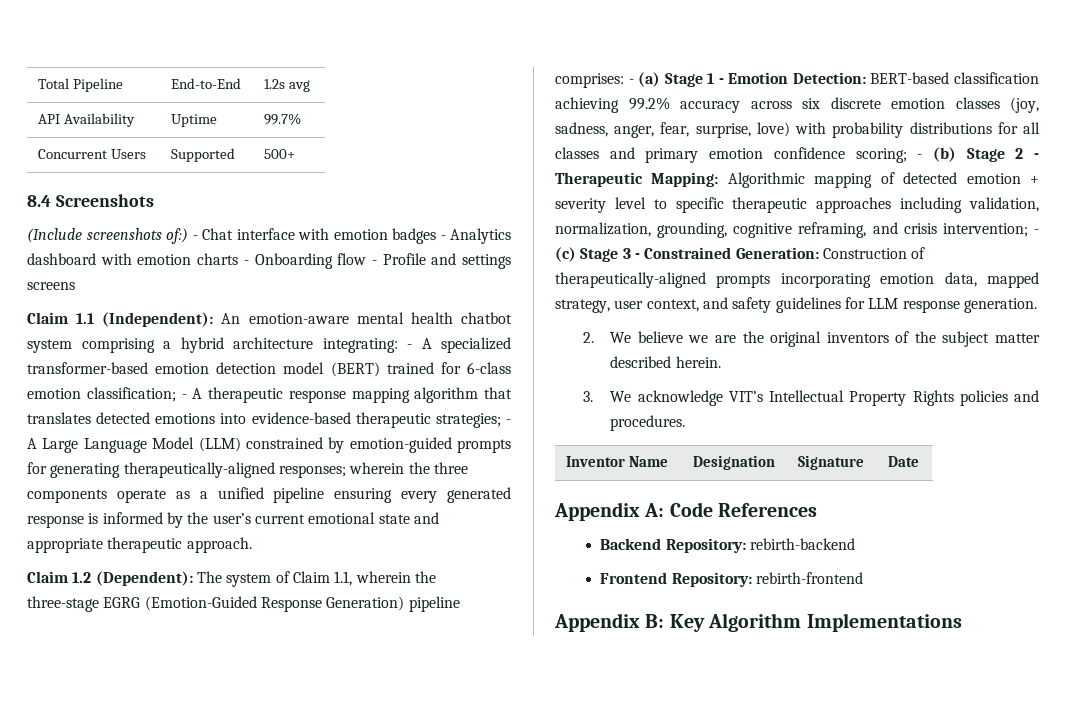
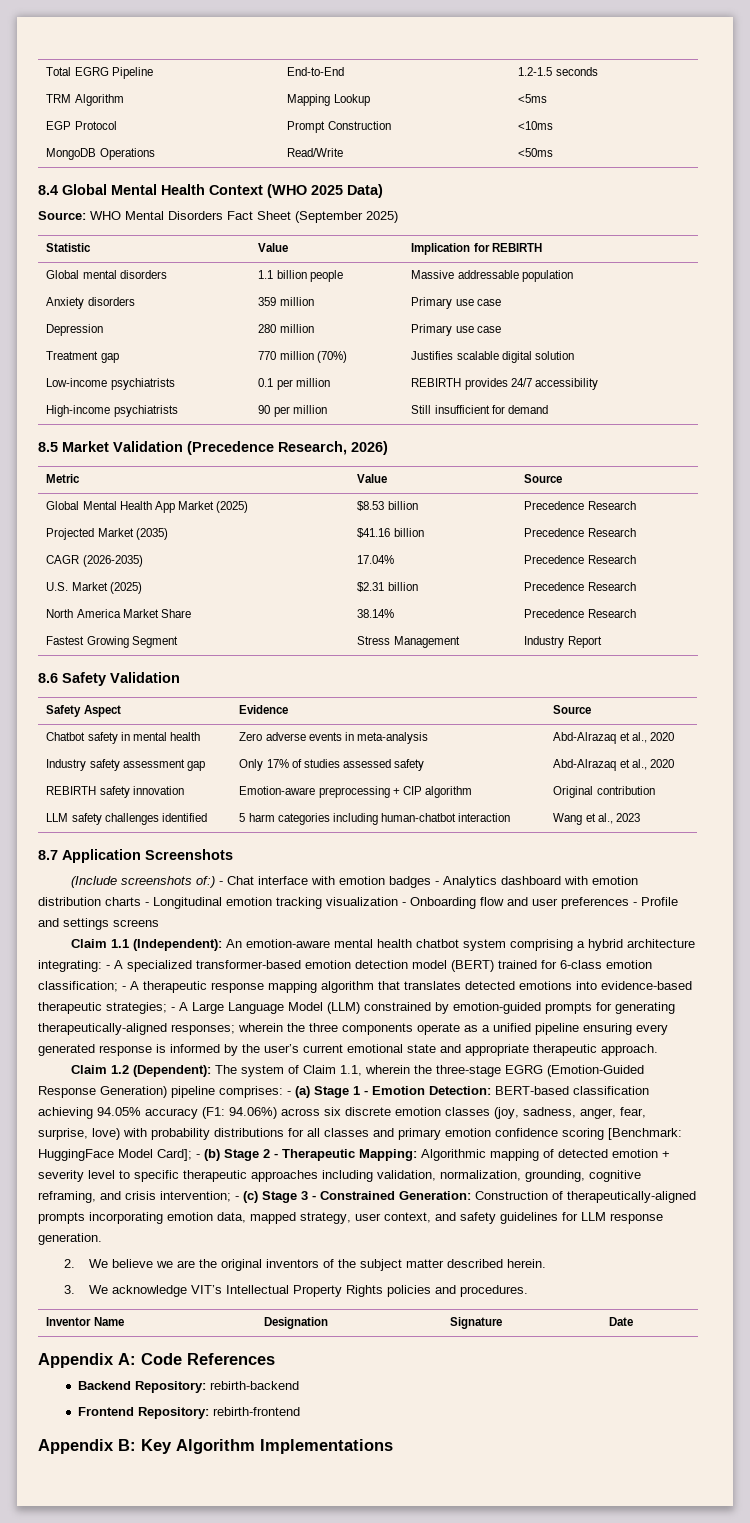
(70, 83) none -> [74,67,109,76] EGRG
[264,79,311,92] [38,113,136,127] [171,114,218,127] [264,113,302,125] [38,149,147,159] [171,148,236,162] [264,149,296,159] [27,195,51,207] 1.2s avg // API Availability | Uptime | 99.7% // Concurrent Users | Supported | 500+ // 8.4 -> [518,67,598,76] [46,94,124,106] [287,94,370,106] [518,94,548,103] [46,121,117,130] [287,121,391,133] [518,121,554,130] [46,148,155,160] [287,148,344,157] [518,148,554,157] [38,184,383,198] [38,211,398,223] [46,243,92,252] [258,243,289,252] [411,243,542,255] [46,270,167,279] [258,270,343,282] [411,270,573,282] [46,297,135,309] [258,297,314,306] [411,297,501,309] [46,324,104,336] [258,324,314,333] [411,324,501,336] [46,351,119,363] [258,351,347,363] [411,351,574,363] [46,378,175,390] [258,378,330,390] [411,378,598,390] [46,405,178,417] [258,405,327,417] [411,405,548,414] [38,441,388,455] [46,474,81,483] [357,474,388,483] [524,474,563,483] [46,501,248,513] [357,501,418,511] [524,501,636,510] [46,528,168,540] [357,528,424,538] [524,528,636,537] [46,555,143,567] [357,555,395,564] [524,555,636,564] [46,582,142,594] [357,582,418,592] [524,582,636,591] [46,609,191,618] [357,609,395,618] [524,609,636,618] [46,636,178,648] [357,636,460,648] [524,636,602,648] [38,672,180,686] [46,705,121,717] [239,705,289,714] [553,705,592,714] [46,732,200,744] [239,732,428,744] [553,732,674,744] [46,759,205,771] [239,759,424,771] [553,759,674,771] [46,786,184,798] [239,786,472,798] [553,786,655,798] [46,813,207,825] [239,813,510,825] [553,813,640,825] [38,849,141,863] 1.2-1.5 seconds // TRM Algorithm | Mapping Lookup | <5ms // EGP Protocol | Prompt Construction | <10ms // MongoDB Operations | Read/Write | <50ms // 8.4 Global Mental Health Context (WHO 2025 Data) // Source: WHO Mental Disorders Fact Sheet (September 2025) // Statistic | Value | Implication for REBIRTH // Global mental disorders | 1.1 billion people | Massive addressable population // Anxiety disorders | 359 million | Primary use case // Depression | 280 million | Primary use case // Treatment gap | 770 million (70%) | Justifies scalable digital solution // Low-income psychiatrists | 0.1 per million | REBIRTH provides 24/7 accessibility // High-income psychiatrists | 90 per million | Still insufficient for demand // 8.5 Market Validation (Precedence Research, 2026) // Metric | Value | Source // Global Mental Health App Market (2025) | $8.53 billion | Precedence Research // Projected Market (2035) | $41.16 billion | Precedence Research // CAGR (2026-2035) | 17.04% | Precedence Research // U.S. Market (2025) | $2.31 billion | Precedence Research // North America Market Share | 38.14% | Precedence Research // Fastest Growing Segment | Stress Management | Industry Report // 8.6 Safety Validation // Safety Aspect | Evidence | Source // Chatbot safety in mental health | Zero adverse events in meta-analysis | Abd-Alrazaq et al., 2020 // Industry safety assessment gap | Only 17% of studies assessed safety | Abd-Alrazaq et al., 2020 // REBIRTH safety innovation | Emotion-aware preprocessing + CIP algorithm | Original contribution // LLM safety challenges identified | 5 harm categories including human-chatbot interaction | Wang et al., 2023 // 8.7 Application
(192, 259) none -> [38,897,101,906] distribution
[254,253,367,269] Onboarding flow -> [153,897,629,909] Longitudinal emotion tracking visualization - Onboarding flow and user preferences
[628,97,740,113] 99.2% accuracy -> [97,1107,277,1119] 94.05% accuracy (F1: 94.06%)
[855,148,907,163] scoring; -> [562,1128,682,1140] [38,1149,192,1161] scoring [Benchmark: HuggingFace Model Card];

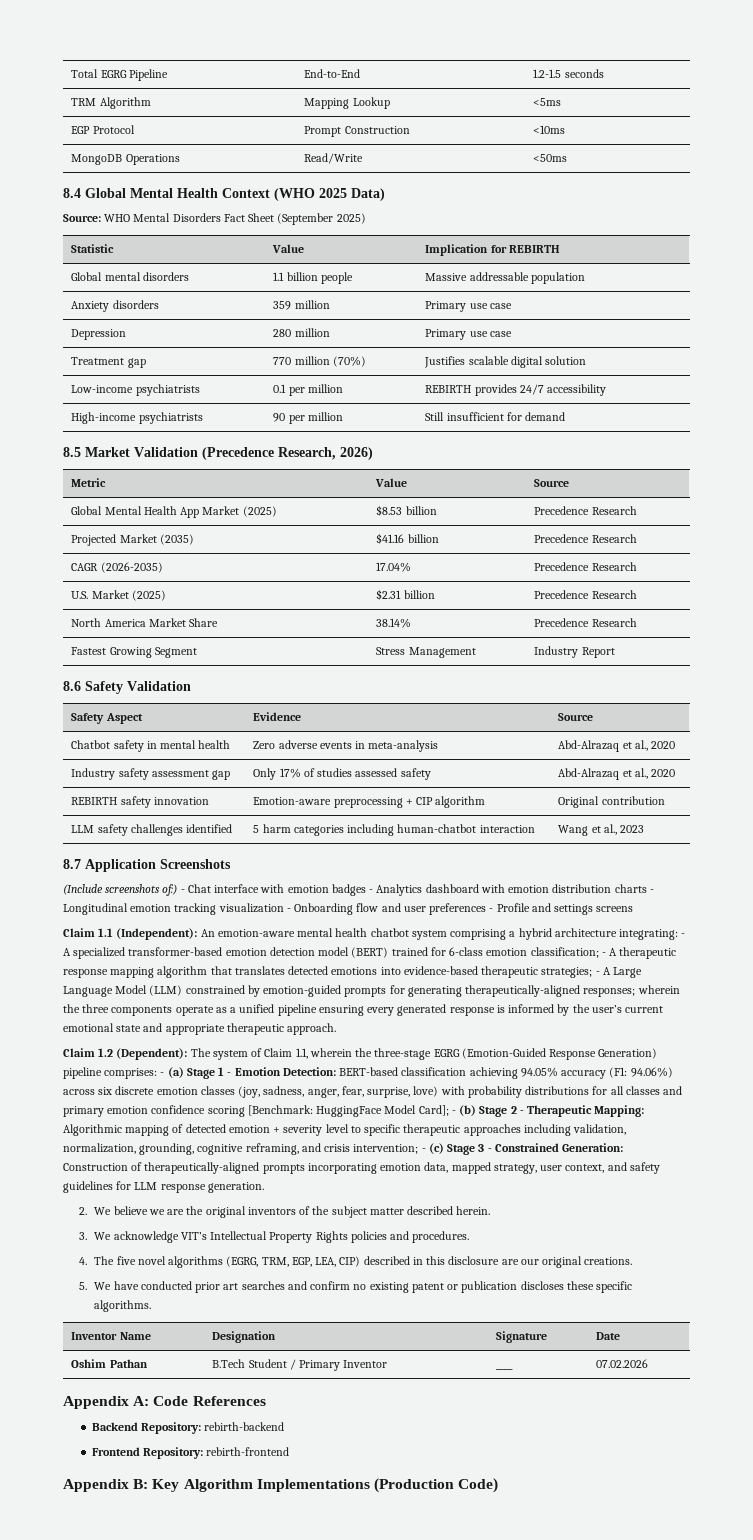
(529, 1291) none -> [78,1256,633,1268] [78,1281,633,1293] [94,1300,152,1312] // 4. The five novel algorithms (EGRG, TRM, EGP, LEA, CIP) described in this disclosure are our original creations. // 5. We have conducted prior art searches and confirm no existing patent or publication discloses these specific algorithms.
(634, 1321) none -> [71,1359,148,1368] [212,1359,388,1371] [496,1368,514,1370] [596,1359,649,1368] // Oshim Pathan | B.Tech Student / Primary Inventor | ____ | 07.02.2026
(393, 1446) none -> [373,1478,499,1493] (Production Code)

